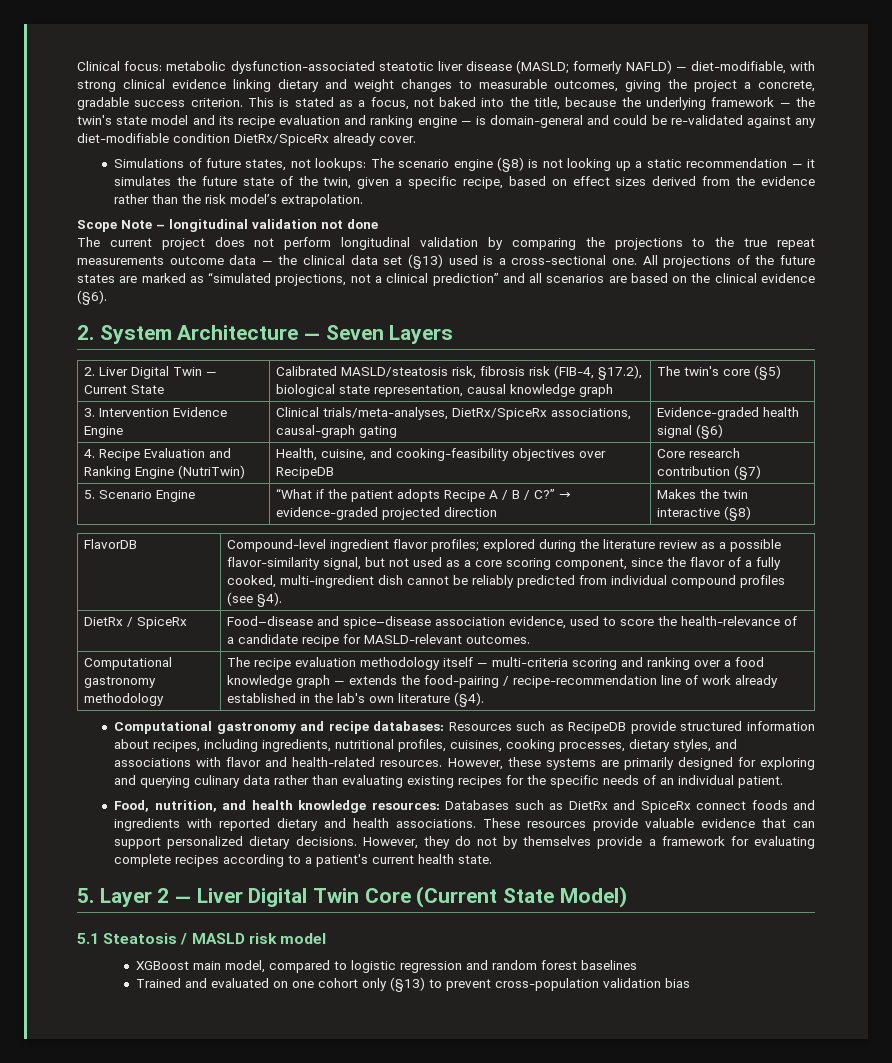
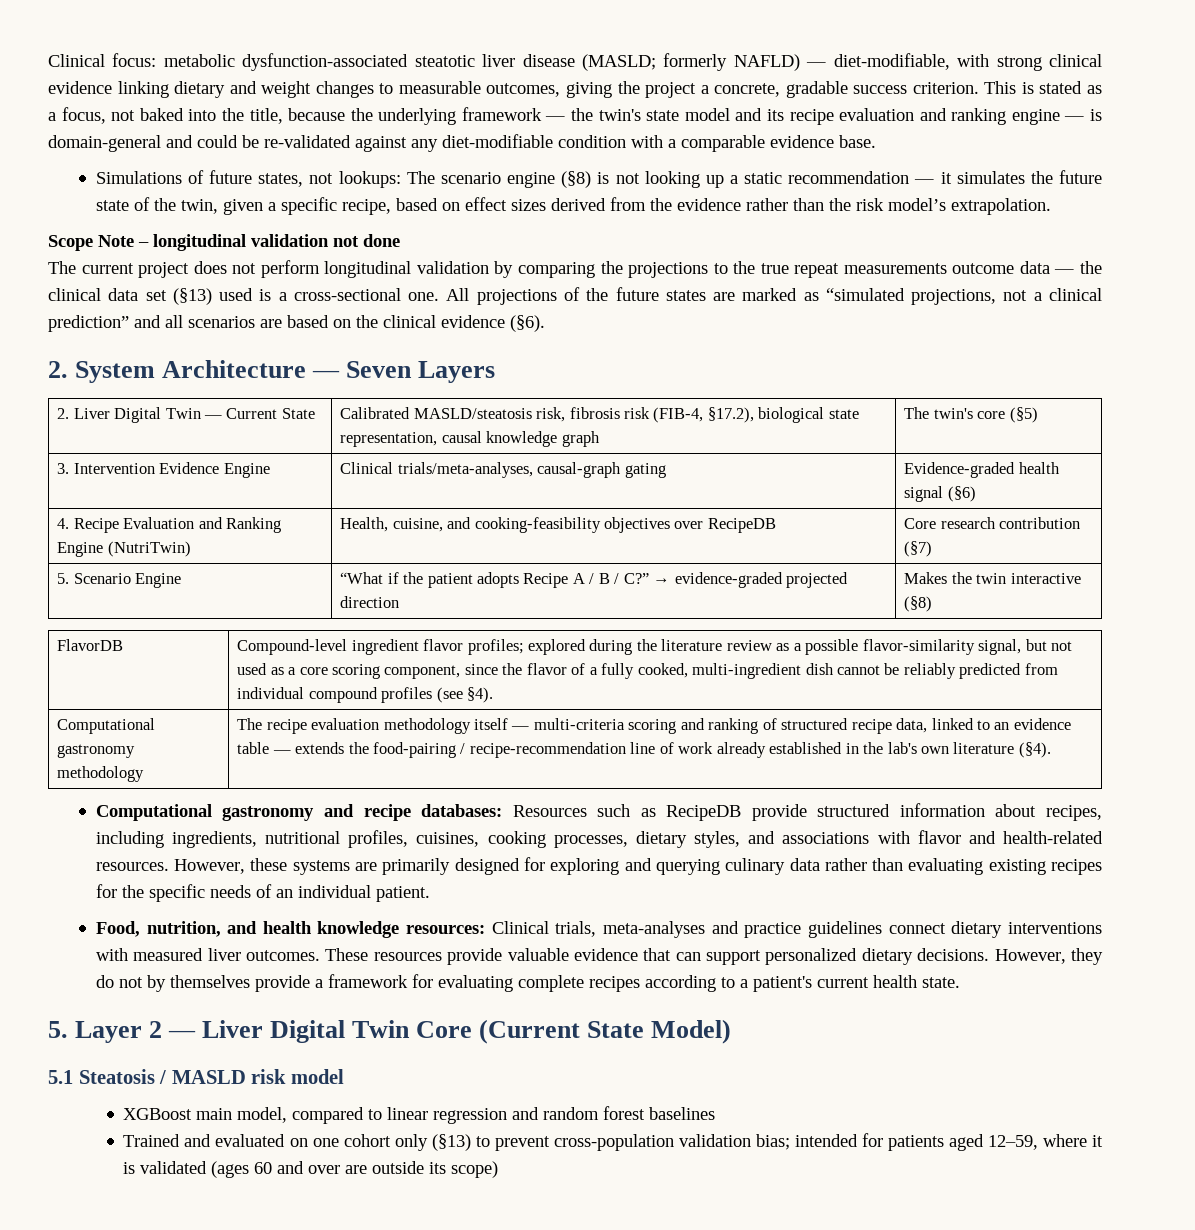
[234,133,416,146] DietRx/SpiceRx already cover. -> [631,135,876,152] with a comparable evidence base.
[452,408,632,420] DietRx/SpiceRx associations, -> (533, 470) none
[84,617,188,629] [227,616,798,629] [227,634,531,647] // DietRx / SpiceRx | Food–disease and spice–disease association evidence, used to score the health-relevance of a candidate recipe for MASLD-relevant outcomes. -> (494, 695) none
[694,657,765,667] [227,675,331,688] over a food knowledge graph -> [762,718,1071,734] [237,742,270,754] of structured recipe data, linked to an evidence table
[445,800,815,813] [114,818,477,831] Databases such as DietRx and SpiceRx connect foods and ingredients with reported dietary and health associations. -> [491,921,1102,938] [95,948,321,961] Clinical trials, meta-analyses and practice guidelines connect dietary interventions with measured liver outcomes.
[351,960,397,973] logistic -> [387,1107,429,1120] linear
[665,978,691,988] bias -> [755,1133,1103,1151] [123,1161,499,1178] bias; intended for patients aged 12–59, where it is validated (ages 60 and over are outside its scope)

